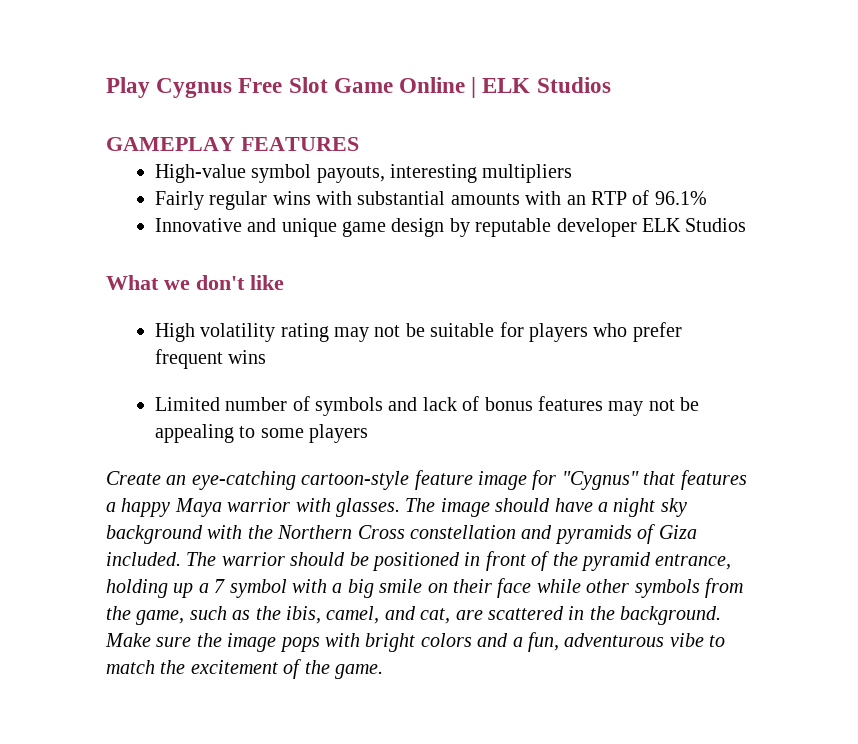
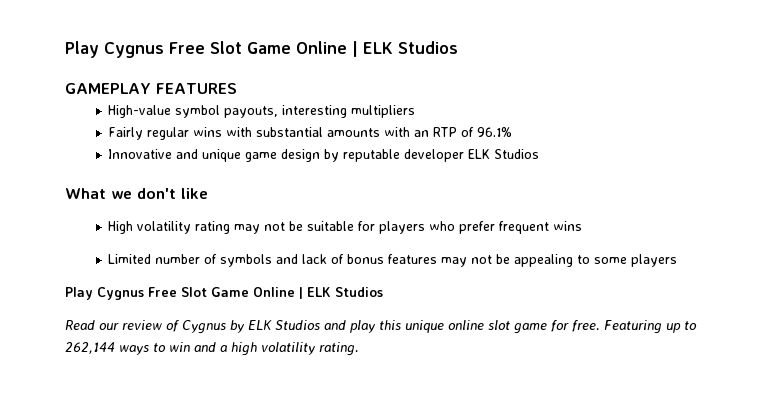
[106,470,747,490] [106,498,687,517] [106,524,697,544] [106,551,732,571] [106,578,743,598] [106,606,722,625] [105,632,726,652] [106,659,383,679] Create an eye-catching cartoon-style feature image for "Cygnus" that features a happy Maya warrior with glasses. The image should have a night sky background with the Northern Cross constellation and pyramids of Giza included. The warrior should be positioned in front of the pyramid entrance, holding up a 7 symbol with a big smile on their face while other symbols from the game, such as the ibis, camel, and cat, are scattered in the background. Make sure the image pops with bright colors and a fun, adventurous vibe to match the excitement of the game. -> [65,287,383,300] [65,320,697,334] [65,342,359,356] Play Cygnus Free Slot Game Online | ELK Studios // Read our review of Cygnus by ELK Studios and play this unique online slot game for free. Featuring up to 262,144 ways to win and a high volatility rating.

